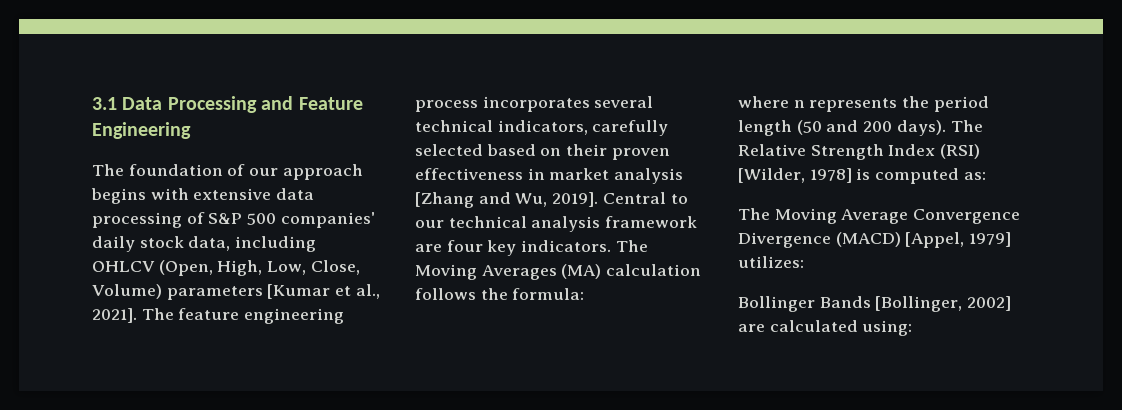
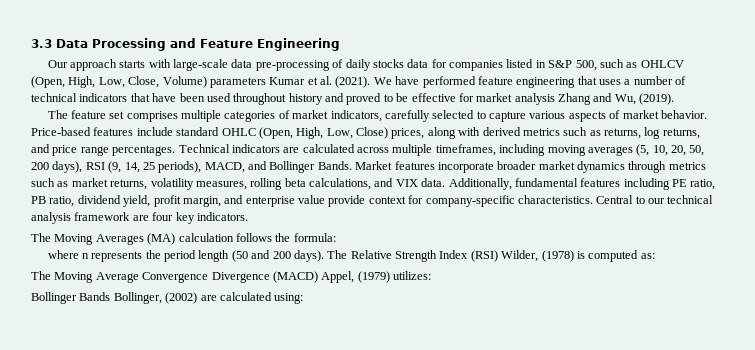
[92,97,117,110] 3.1 -> [31,39,52,48] 3.3
[92,164,363,180] [91,188,315,204] [92,212,375,228] [92,236,317,252] The foundation of our approach begins with extensive data processing of S&P 500 companies' daily stock data, including -> [47,59,638,71] Our approach starts with large-scale data pre-processing of daily stocks data for companies listed in S&P 500, such as
[267,284,380,299] [92,308,345,324] [415,96,654,112] [415,120,669,136] [415,144,670,160] [415,168,684,184] [415,192,599,208] [Kumar et al., 2021]. The feature engineering process incorporates several technical indicators, carefully selected based on their proven effectiveness in market analysis [Zhang and Wu, 2019]. -> [269,76,687,88] [31,93,675,105] [47,110,707,122] [31,127,700,139] [31,144,705,156] [31,161,706,173] [31,178,716,190] [31,195,593,207] Kumar et al. (2021). We have performed feature engineering that uses a number of technical indicators that have been used throughout history and proved to be effective for market analysis Zhang and Wu, (2019). // The feature set comprises multiple categories of market indicators, carefully selected to capture various aspects of market behavior. Price-based features include standard OHLC (Open, High, Low, Close) prices, along with derived metrics such as returns, log returns, and price range percentages. Technical indicators are calculated across multiple timeframes, including moving averages (5, 10, 20, 50, 200 days), RSI (9, 14, 25 periods), MACD, and Bollinger Bands. Market features incorporate broader market dynamics through metrics such as market returns, volatility measures, rolling beta calculations, and VIX data. Additionally, fundamental features including PE ratio, PB ratio, dividend yield, profit margin, and enterprise value provide context for company-specific characteristics.
(612, 246) none -> (248, 216) //
[738,168,852,183] [Wilder, 1978] -> [501,250,574,262] Wilder, (1978)
[905,232,1012,248] [Appel, 1979] -> [321,271,390,283] Appel, (1979)
[875,296,1012,312] [Bollinger, 2002] -> [113,292,198,304] Bollinger, (2002)

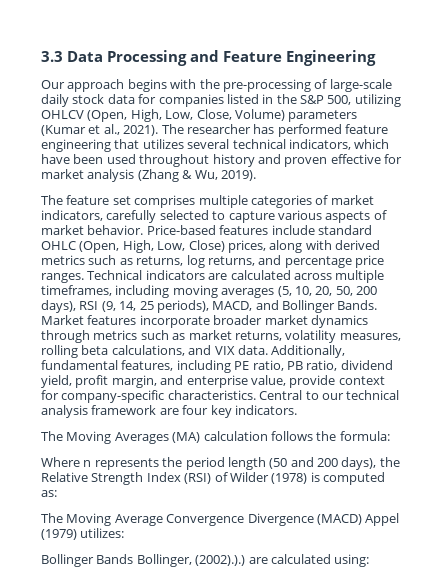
[119,59,404,71] starts with large-scale data pre-processing of daily stocks -> [127,79,392,92] [41,94,105,107] begins with the pre-processing of large-scale daily stock
(546, 64) none -> [276,94,297,104] the
[599,59,638,68] such as -> [354,94,401,107] utilizing
[269,76,687,88] [31,93,150,102] Kumar et al. (2021). We have performed feature engineering that uses a number of technical indicators that -> [41,124,388,137] [41,139,390,152] (Kumar et al., 2021). The researcher has performed feature engineering that utilizes several technical indicators, which
[346,93,409,105] proved to be -> [284,157,328,167] proven
[558,93,675,105] Zhang and Wu, (2019). -> [137,169,256,182] (Zhang & Wu, 2019).
[52,145,176,156] price range percentages. -> [284,255,384,268] [41,273,84,283] percentage price ranges.
[580,178,621,187] features -> [121,360,174,371] features,
[298,195,325,204] value -> [250,375,286,386] value,
[47,250,79,259] where -> [41,457,80,467] Where
[293,250,348,262] days). The -> [341,457,400,470] days), the
[501,250,539,262] Wilder, -> [214,472,269,482] of Wilder
[321,271,355,283] Appel, -> [365,513,400,526] Appel
[165,292,198,304] (2002) -> [195,555,246,566] (2002).).)

